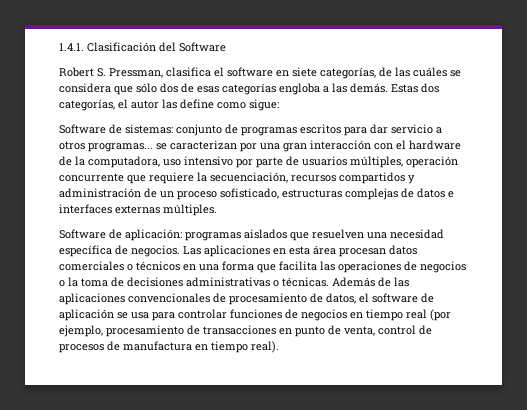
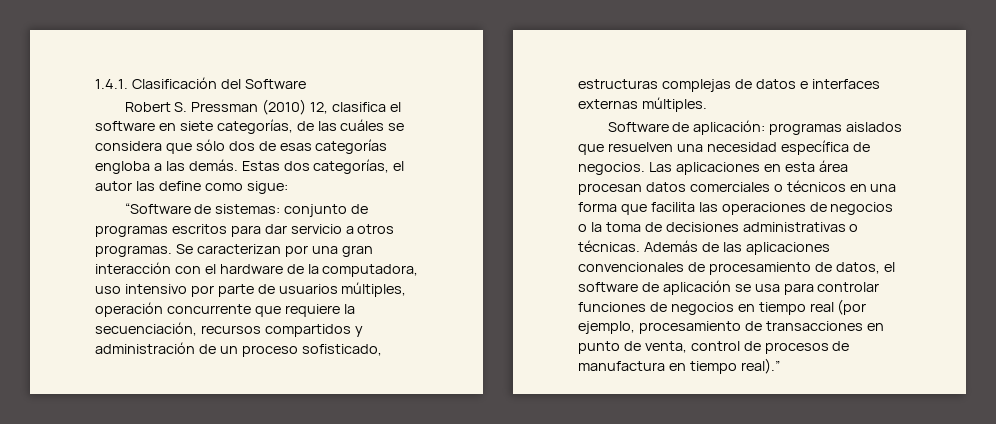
[109,68,163,78] Pressman, -> [191,99,329,115] Pressman (2010) 12,
[59,124,106,134] Software -> [124,203,191,214] “Software
[88,143,167,152] programas... se -> [95,244,193,257] programas. Se
[251,341,279,353] real). -> [740,358,780,374] real).”

